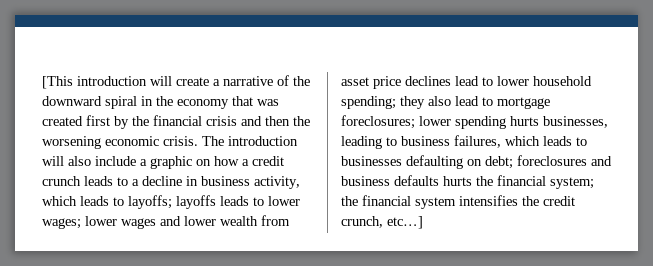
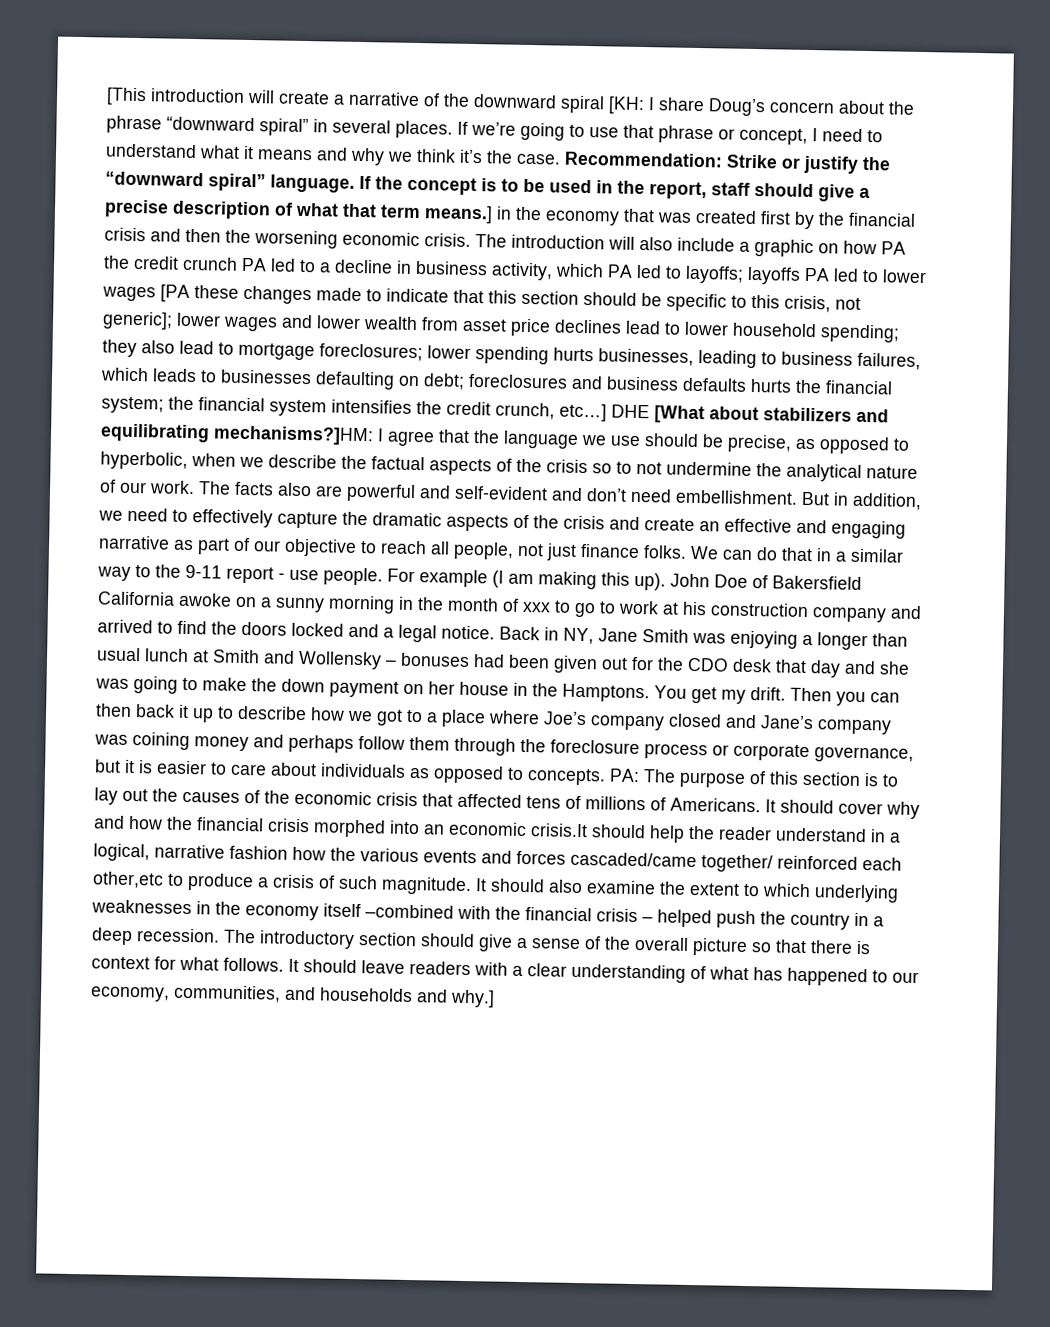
(137, 102) none -> [608,96,915,117] [106,115,883,145] [105,143,891,174] [105,171,870,202] [104,199,493,224] [KH: I share Doug’s concern about the phrase “downward spiral” in several places. If we’re going to use that phrase or concept, I need to understand what it means and why we think it’s the case. Recommendation: Strike or justify the “downward spiral” language. If the concept is to be used in the report, staff should give a precise description of what that term means.]
[242,156,284,166] [42,176,113,186] a credit crunch leads -> [881,241,906,255] [103,255,296,272] PA the credit crunch PA led
[80,196,109,206] leads -> [607,264,662,279] PA led
[220,196,300,206] [42,218,81,229] leads to lower wages; -> [804,267,927,284] [102,284,861,313] [102,311,173,330] PA led to lower wages [PA these changes made to indicate that this section should be specific to this crisis, not generic];
(423, 222) none -> [611,404,889,424] [100,423,910,455] [100,451,918,482] [99,479,922,511] [98,507,906,539] [98,535,904,563] [97,564,862,591] [97,591,922,623] [97,619,908,651] [96,647,910,678] [95,676,900,707] [95,703,892,735] [94,732,914,763] [94,759,899,788] [94,787,920,820] [93,815,901,843] [93,843,902,873] [92,871,899,903] [91,899,884,930] [91,927,871,956] [91,956,919,987] [90,984,495,1008] DHE [What about stabilizers and equilibrating mechanisms?]HM: I agree that the language we use should be precise, as opposed to hyperbolic, when we describe the factual aspects of the crisis so to not undermine the analytical nature of our work. The facts also are powerful and self-evident and don’t need embellishment. But in addition, we need to effectively capture the dramatic aspects of the crisis and create an effective and engaging narrative as part of our objective to reach all people, not just finance folks. We can do that in a similar way to the 9-11 report - use people. For example (I am making this up). John Doe of Bakersfield California awoke on a sunny morning in the month of xxx to go to work at his construction company and arrived to find the doors locked and a legal notice. Back in NY, Jane Smith was enjoying a longer than usual lunch at Smith and Wollensky – bonuses had been given out for the CDO desk that day and she was going to make the down payment on her house in the Hamptons. You get my drift. Then you can then back it up to describe how we got to a place where Joe’s company closed and Jane’s company was coining money and perhaps follow them through the foreclosure process or corporate governance, but it is easier to care about individuals as opposed to concepts. PA: The purpose of this section is to lay out the causes of the economic crisis that affected tens of millions of Americans. It should cover why and how the financial crisis morphed into an economic crisis.It should help the reader understand in a logical, narrative fashion how the various events and forces cascaded/came together/ reinforced each other,etc to produce a crisis of such magnitude. It should also examine the extent to which underlying weaknesses in the economy itself –combined with the financial crisis – helped push the country in a deep recession. The introductory section should give a sense of the overall picture so that there is context for what follows. It should leave readers with a clear understanding of what has happened to our economy, communities, and households and why.]

